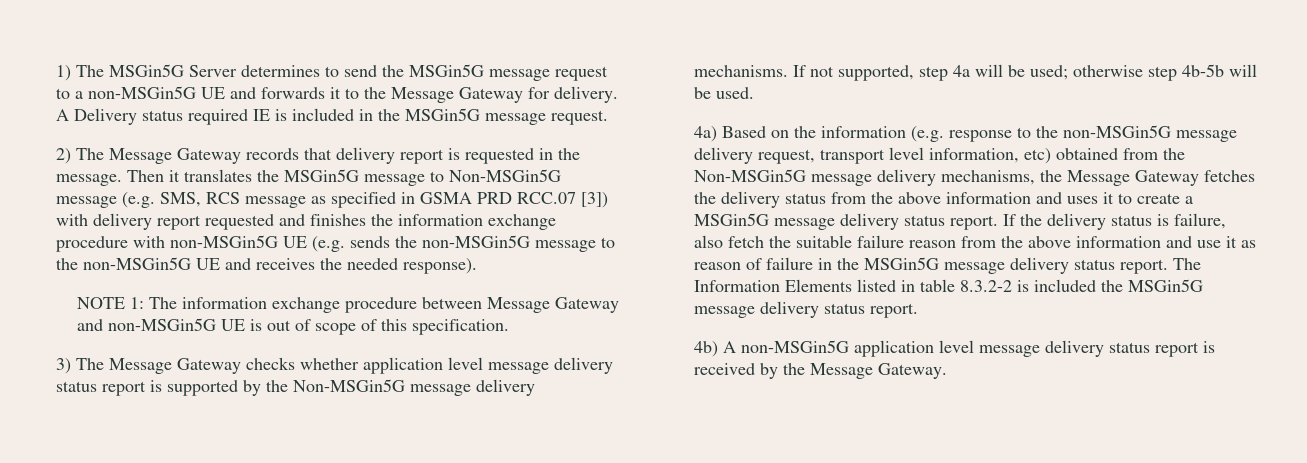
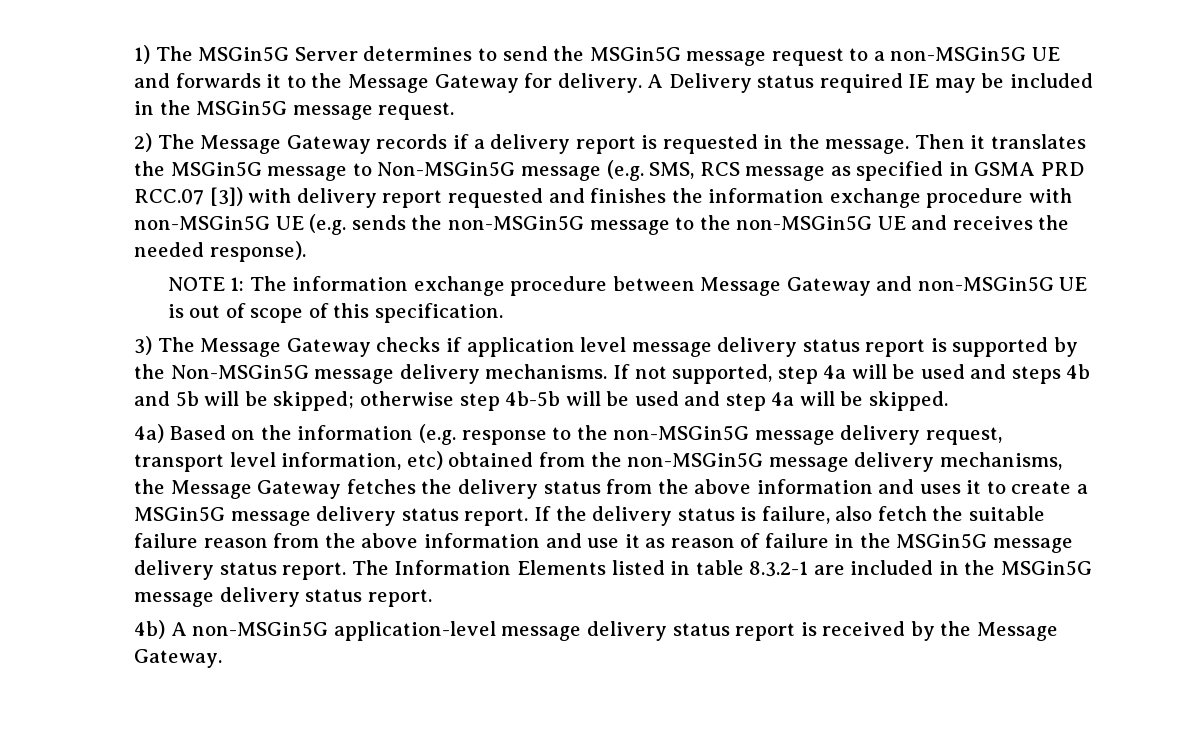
[274,109,287,121] is -> [934,73,1005,93] may be
[303,148,332,160] that -> [452,134,485,149] if a
[299,358,359,370] whether -> [445,337,462,352] if
[1029,65,1068,80] used; -> [920,364,1091,384] [134,391,355,411] used and steps 4b and 5b will be skipped;
[715,87,754,99] used. -> [634,391,948,411] used and step 4a will be skipped.
[693,169,806,182] Non-MSGin5G -> [627,452,764,468] non-MSGin5G
[959,279,1096,292] 8.3.2-2 is included -> [749,560,959,577] 8.3.2-1 are included in
[853,340,974,357] application level -> [333,621,496,641] application-level

